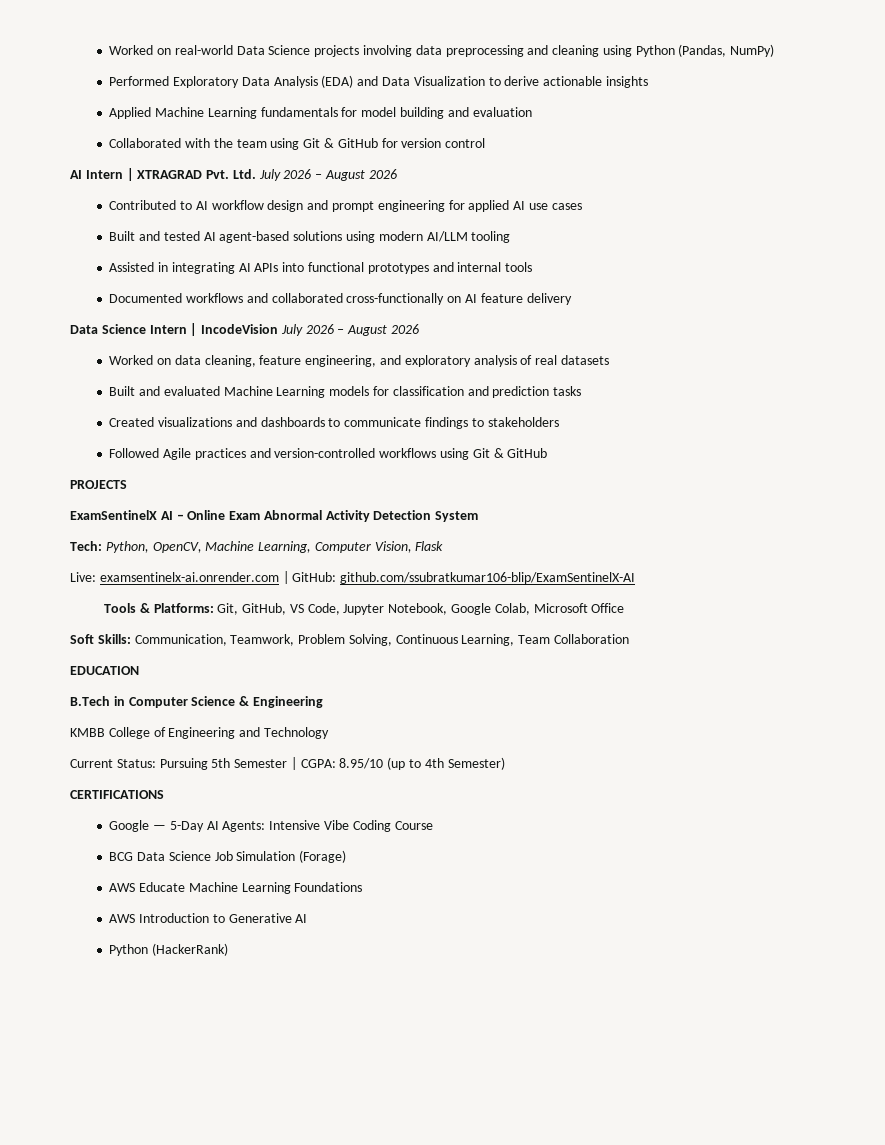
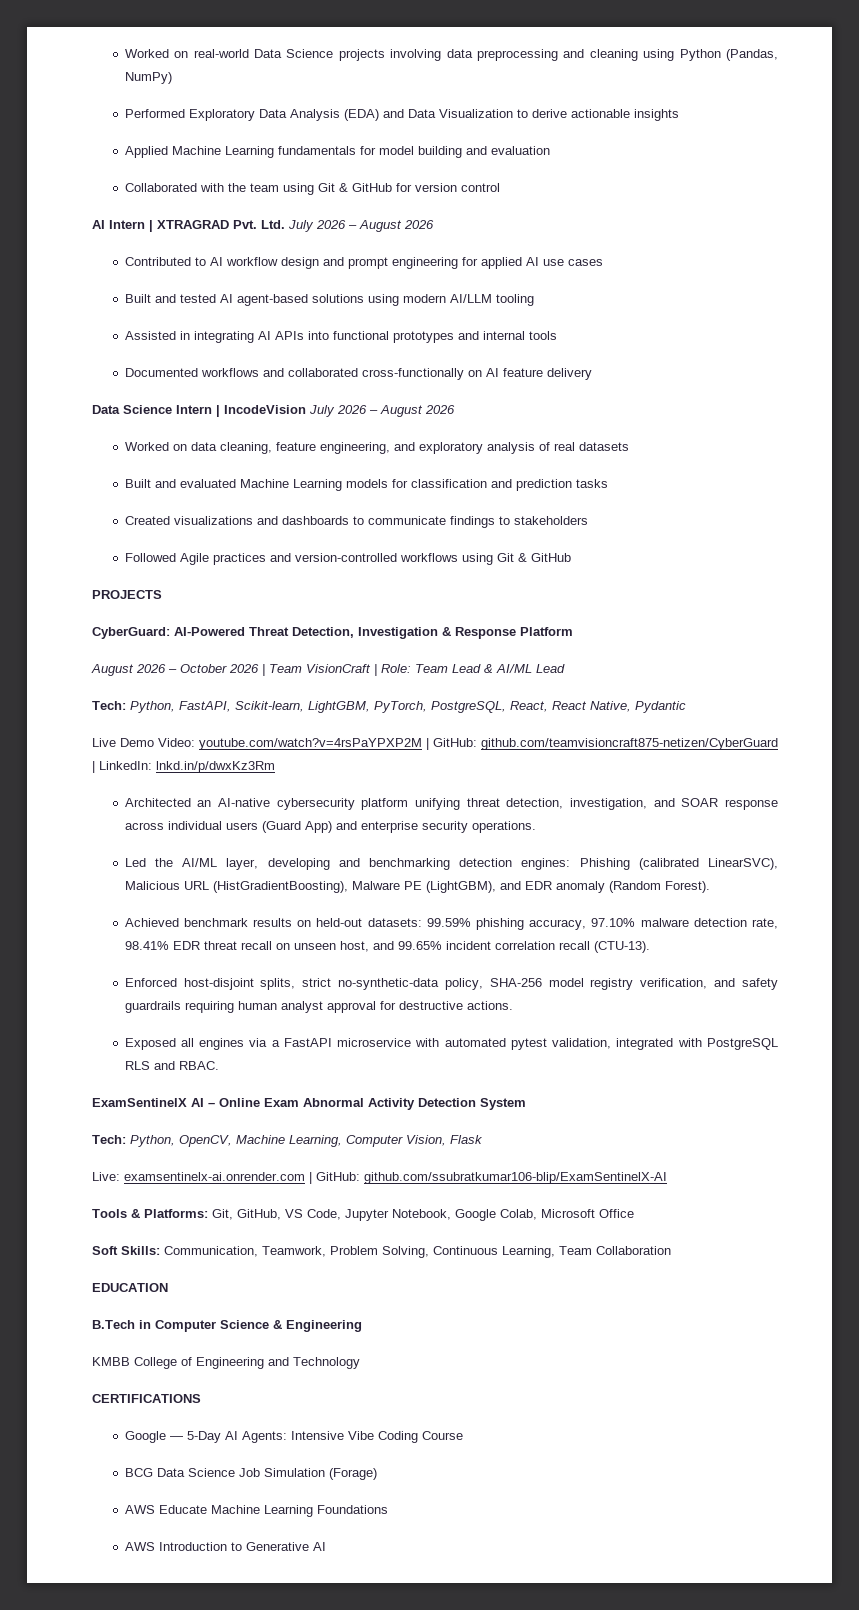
(127, 484) none -> [92,627,573,639] [91,664,565,676] [92,701,686,713] [92,738,778,750] [92,761,275,773] [124,798,778,810] [124,821,536,833] [124,858,778,870] [124,881,710,893] [124,918,778,930] [124,941,650,953] [124,978,778,990] [124,1001,513,1013] [124,1038,778,1050] [124,1061,219,1070] // CyberGuard: AI-Powered Threat Detection, Investigation & Response Platform // August 2026 – October 2026 | Team VisionCraft | Role: Team Lead & AI/ML Lead // Tech: Python, FastAPI, Scikit-learn, LightGBM, PyTorch, PostgreSQL, React, React Native, Pydantic // Live Demo Video: youtube.com/watch?v=4rsPaYPXP2M | GitHub: github.com/teamvisioncraft875-netizen/CyberGuard | LinkedIn: lnkd.in/p/dwxKz3Rm // Architected an AI-native cybersecurity platform unifying threat detection, investigation, and SOAR response across individual users (Guard App) and enterprise security operations. // Led the AI/ML layer, developing and benchmarking detection engines: Phishing (calibrated LinearSVC), Malicious URL (HistGradientBoosting), Malware PE (LightGBM), and EDR anomaly (Random Forest). // Achieved benchmark results on held-out datasets: 99.59% phishing accuracy, 97.10% malware detection rate, 98.41% EDR threat recall on unseen host, and 99.65% incident correlation recall (CTU-13). // Enforced host-disjoint splits, strict no-synthetic-data policy, SHA-256 model registry verification, and safety guardrails requiring human analyst approval for destructive actions. // Exposed all engines via a FastAPI microservice with automated pytest validation, integrated with PostgreSQL RLS and RBAC.
[70,757,505,770] // Current Status: Pursuing 5th Semester | CGPA: 8.95/10 (up to 4th Semester) -> (360, 1363) none
[109,943,229,956] // Python (HackerRank) -> (326, 1546) none

